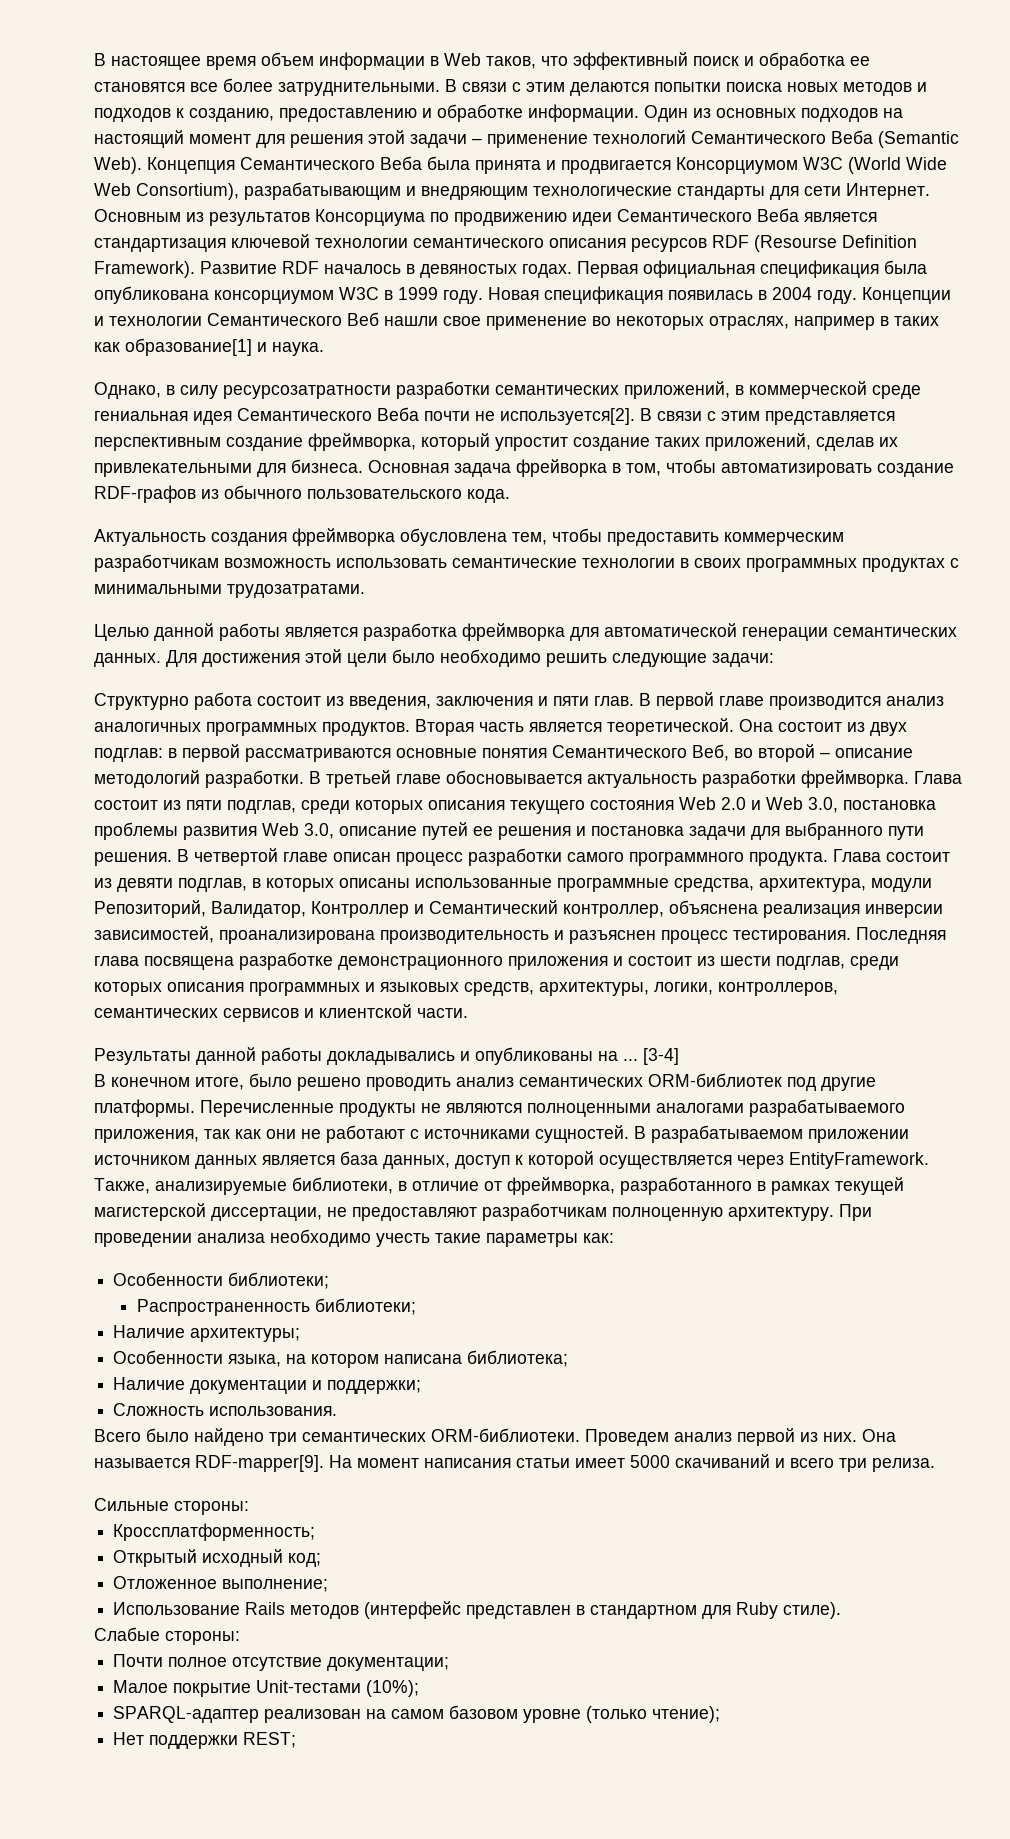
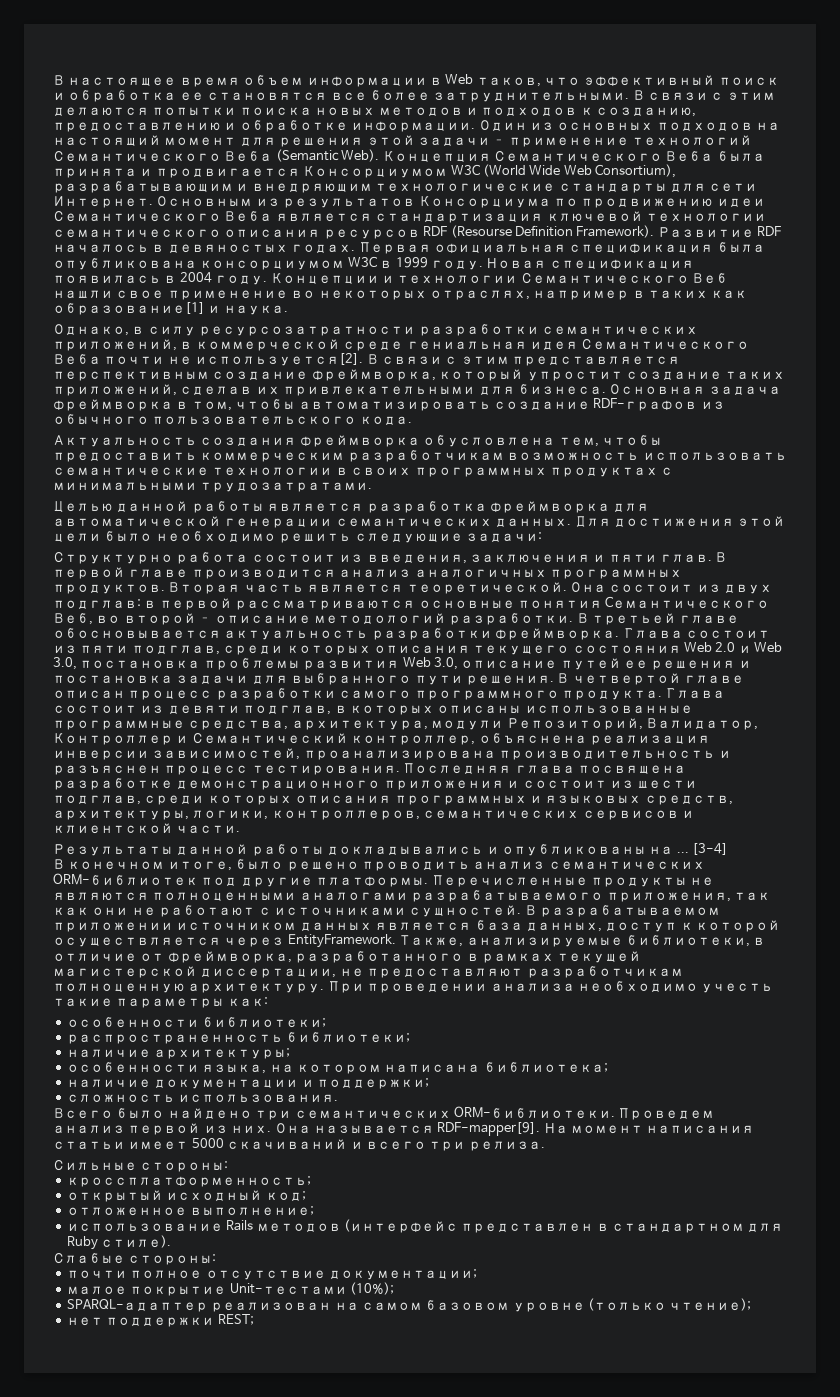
[516,459,607,477] фрейворка -> [53,399,173,411] фреймворка
[113,1272,330,1289] [136,1298,416,1316] [113,1325,186,1338] Особенности библиотеки; // Распространенность библиотеки; // Наличие -> [66,1017,327,1028] [66,1032,411,1044] [66,1049,151,1058] особенности библиотеки; // распространенность библиотеки; // наличие
[113,1350,224,1364] Особенности -> [66,1062,199,1073] особенности
[113,1377,186,1390] Наличие -> [66,1079,151,1088] наличие
[113,1403,205,1416] Сложность -> [66,1094,175,1103] сложность
[113,1523,316,1541] [113,1549,198,1567] Кроссплатформенность; // Открытый -> [66,1176,311,1187] [66,1190,163,1202] кроссплатформенность; // открытый
[113,1576,218,1589] Отложенное -> [66,1207,187,1216] отложенное
[113,1602,241,1615] Использование -> [66,1223,223,1232] использование
[113,1654,164,1667] Почти -> [66,1270,127,1278] почти
[113,1680,169,1693] Малое -> [66,1286,127,1295] малое
[113,1732,145,1745] Нет -> [66,1317,103,1326] нет

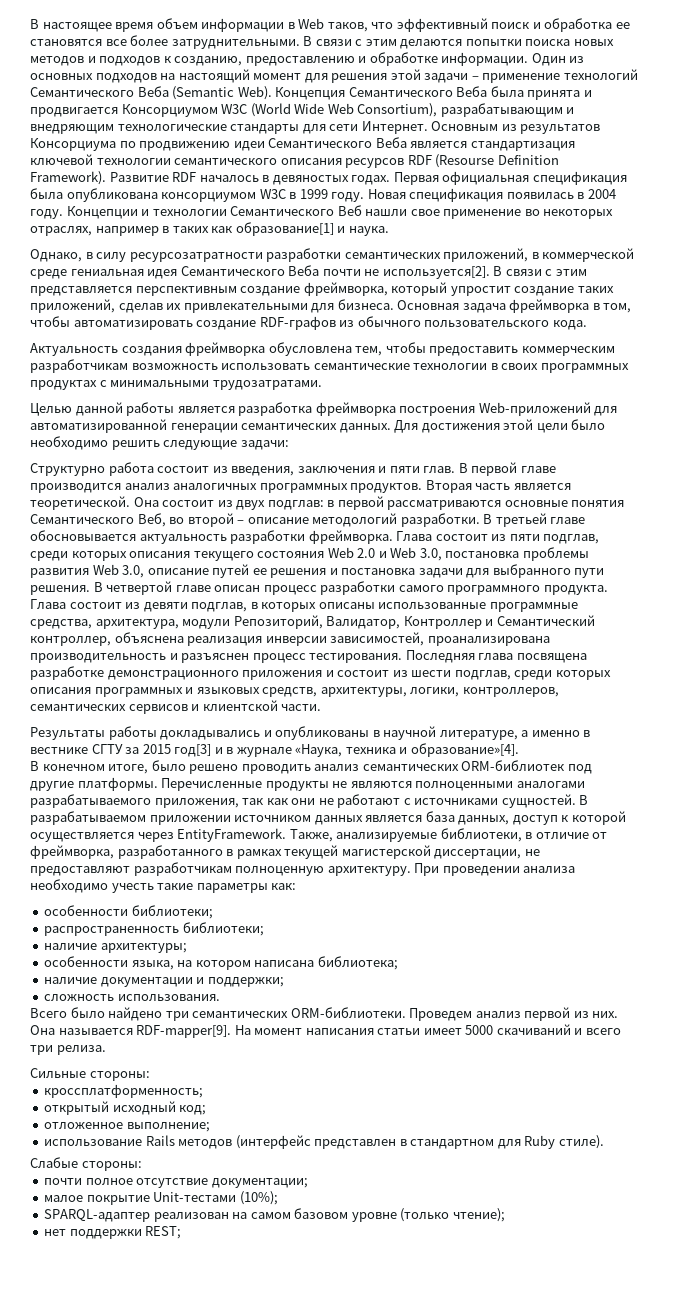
[613,503,650,512] [53,516,221,527] для автоматической -> [399,402,618,416] [30,419,167,433] построения Web-приложений для автоматизированной
[176,844,249,855] данной -> (105, 733) none
[649,843,728,855] на ... [3-4] -> [372,726,591,740] [30,743,519,757] в научной литературе, а именно в вестнике СГТУ за 2015 год[3] и в журнале «Наука, техника и образование»[4].

